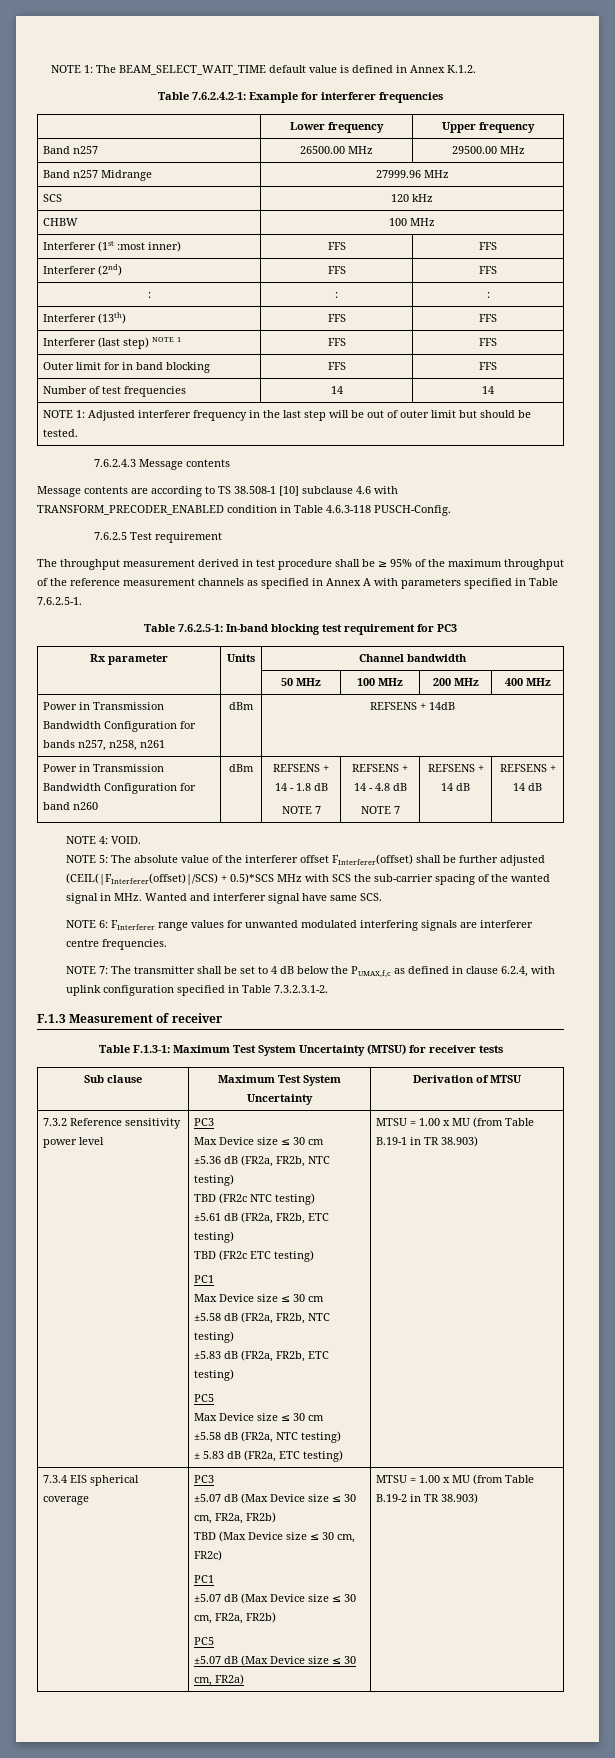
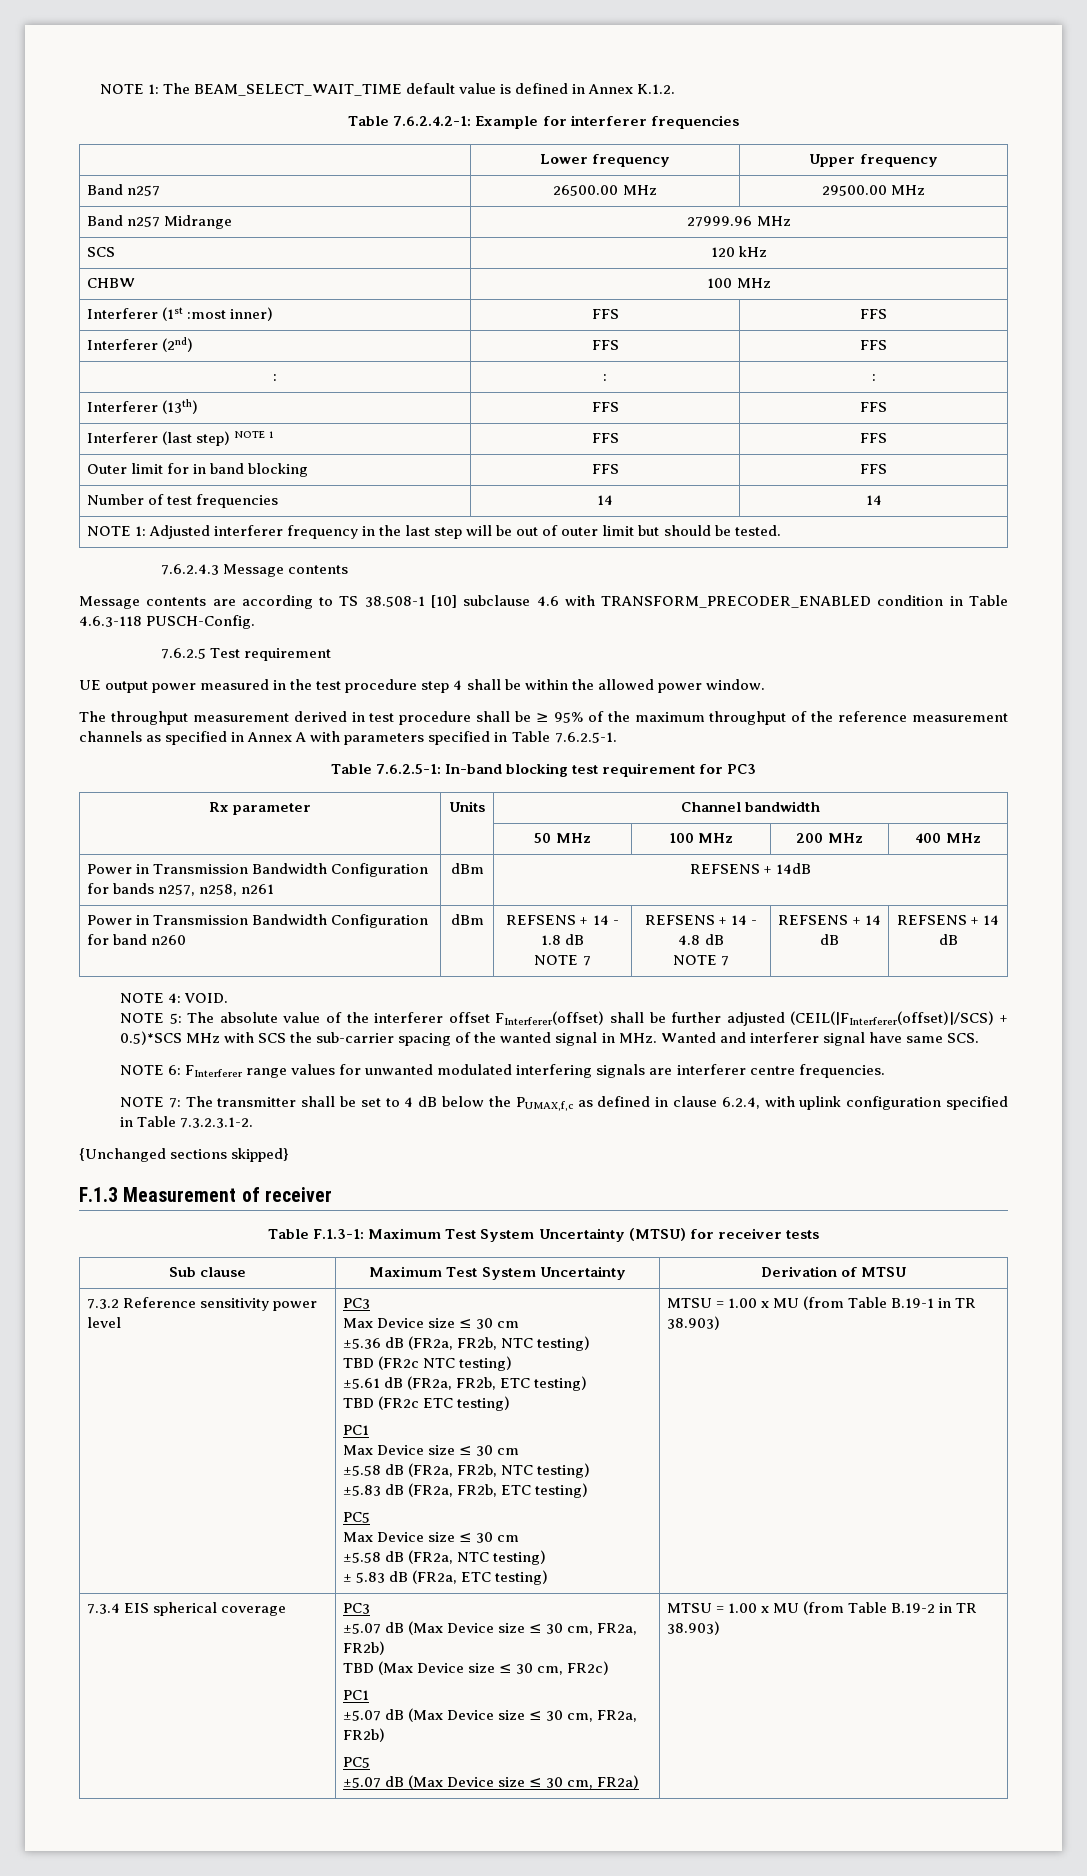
(223, 537) none -> [79,679,765,693] // UE output power measured in the test procedure step 4 shall be within the allowed power window.
(328, 989) none -> [79,1148,290,1162] // {Unchanged sections skipped}

